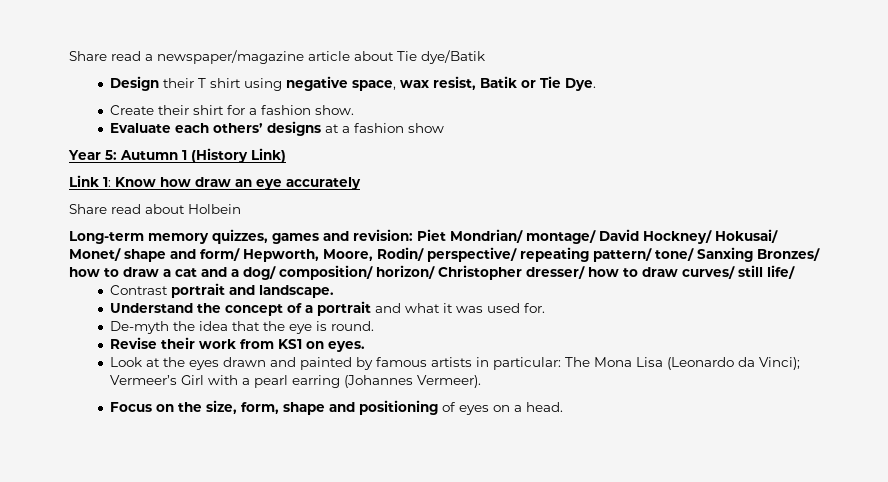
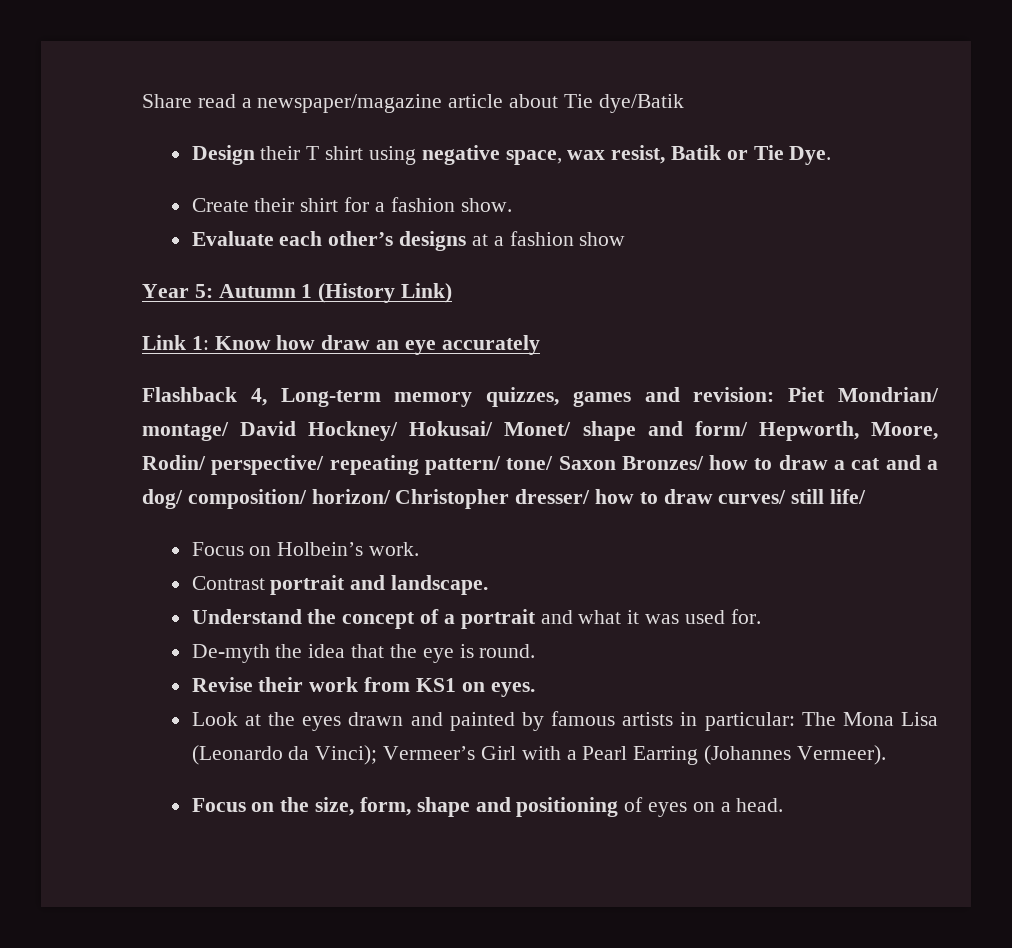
[213,123,264,133] others’ -> [328,231,394,246] other’s
[69,204,241,214] Share read about Holbein // -> [142,387,267,406] Flashback 4,
[697,247,753,262] Sanxing -> [558,456,616,470] Saxon
(795, 272) none -> [191,542,420,556] // Focus on Holbein’s work.
[254,375,341,388] pearl earring -> [582,746,699,765] Pearl Earring

